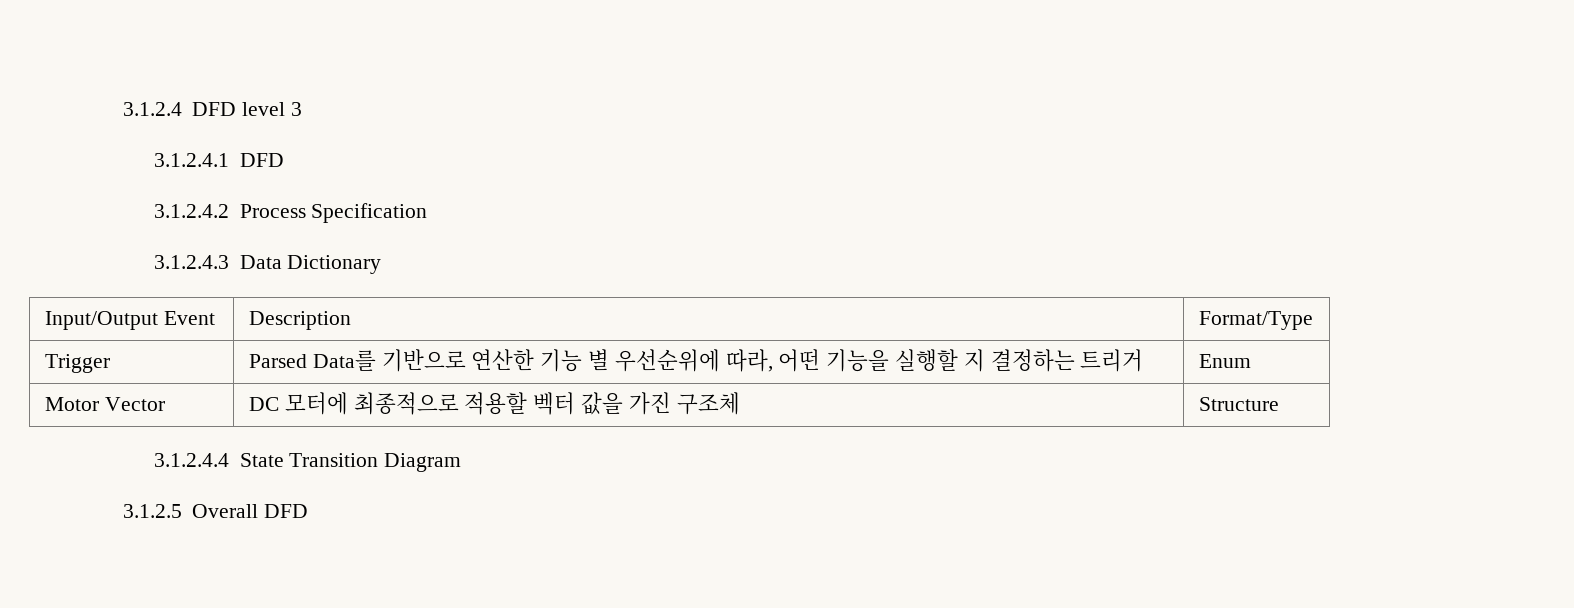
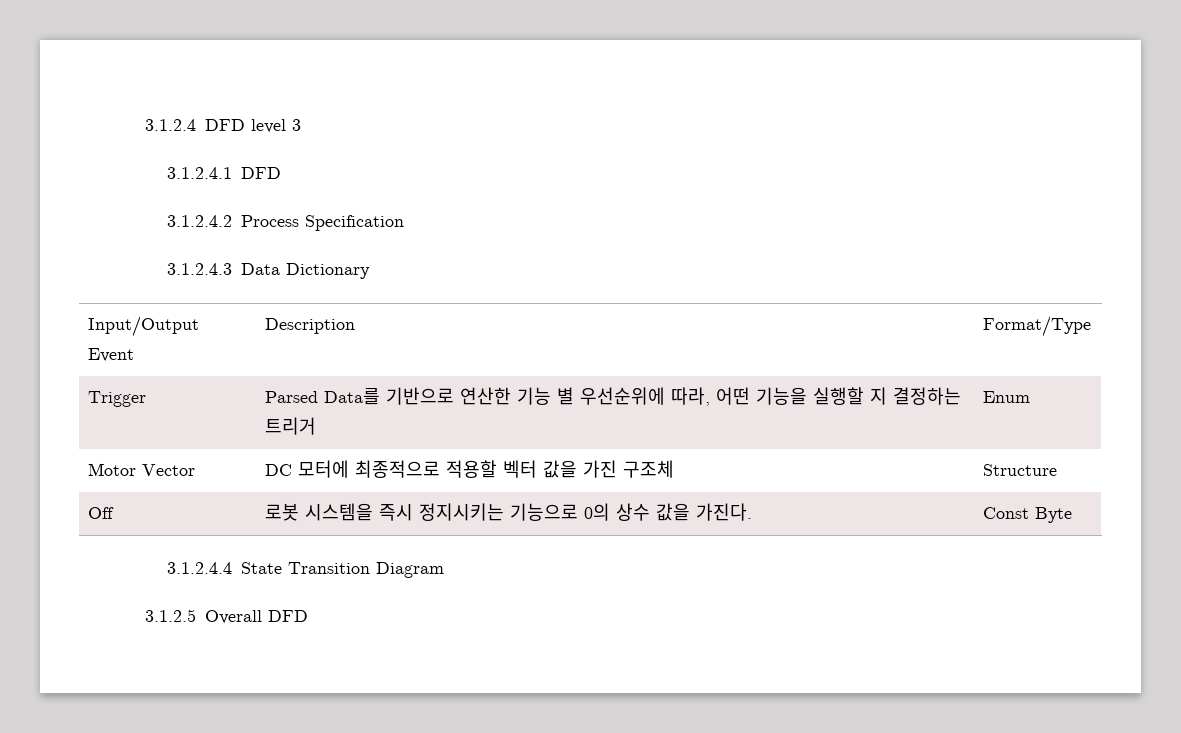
(1279, 404) none -> [87,507,114,519] [264,503,752,521] [982,507,1072,523] // Off | 로봇 시스템을 즉시 정지시키는 기능으로 0의 상수 값을 가진다. | Const Byte

